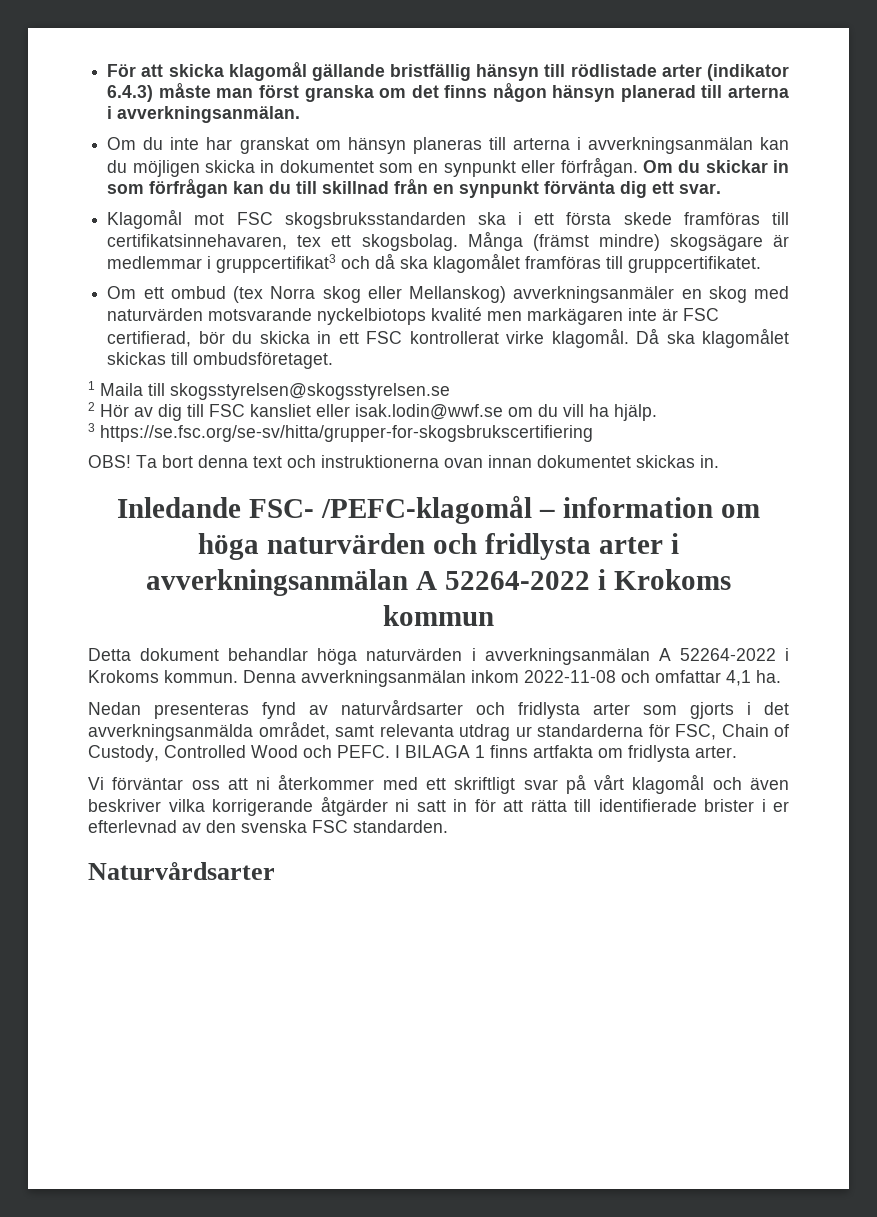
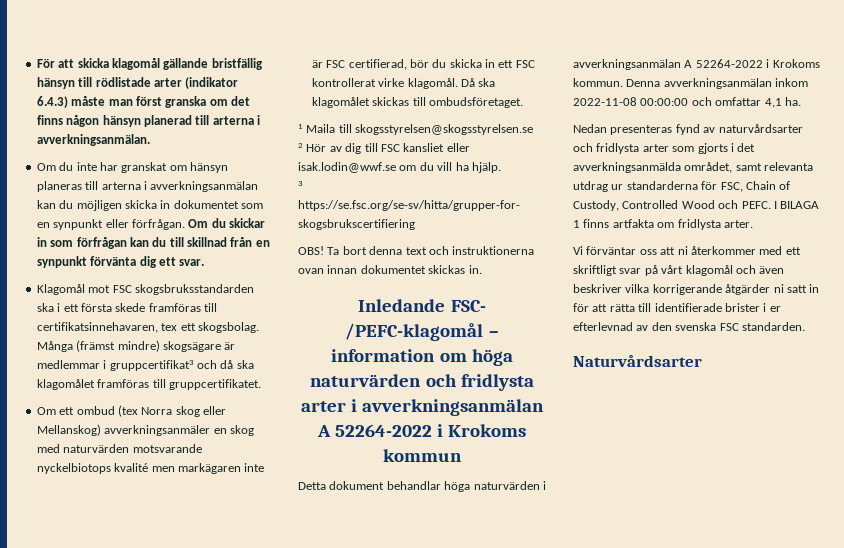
(616, 676) none -> [640,98,689,106] 00:00:00

